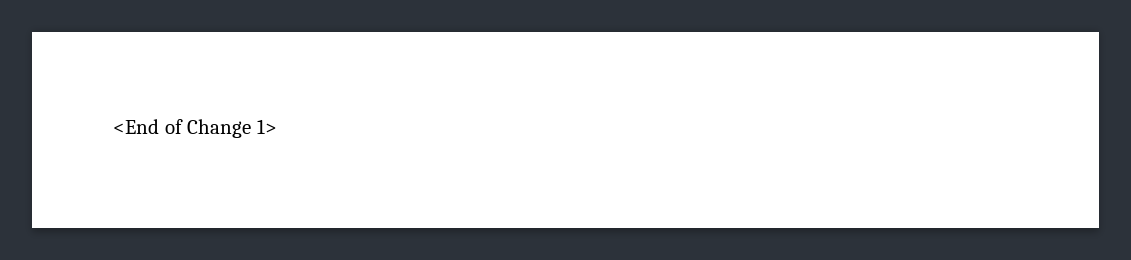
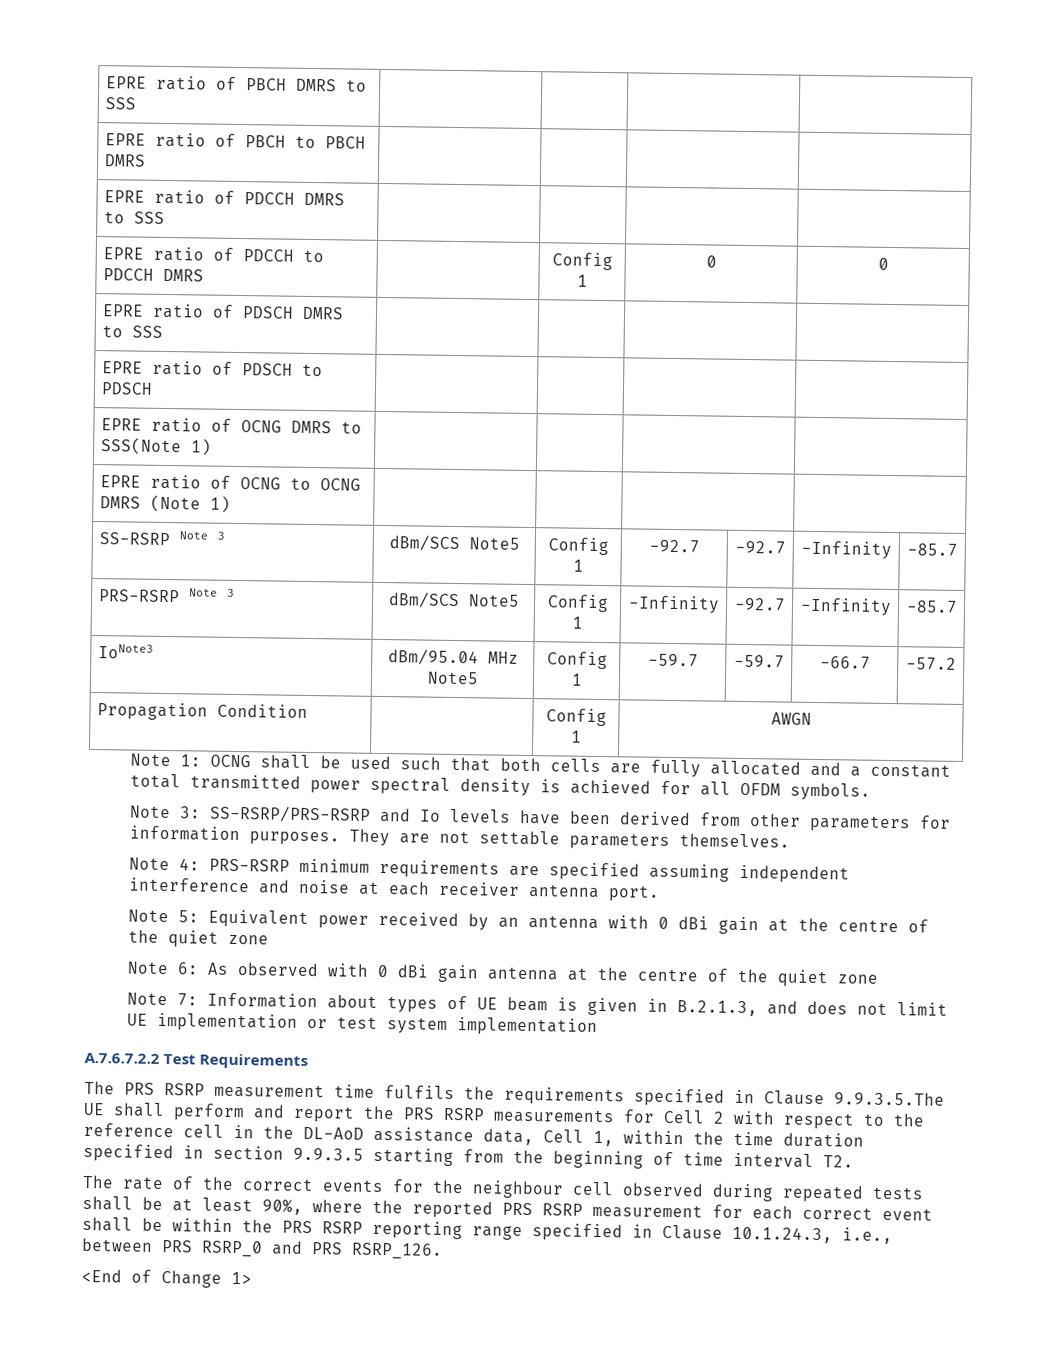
(113, 126) none -> [105,75,367,92] [104,97,136,110] [104,132,366,149] [104,154,146,167] [103,189,345,206] [103,211,165,224] [102,246,324,263] [102,268,204,282] [551,252,613,271] [576,274,588,287] [705,255,717,268] [877,257,889,270] [101,303,344,320] [101,325,163,338] [101,360,323,377] [100,382,153,395] [100,417,362,434] [100,437,212,456] [99,474,361,491] [99,494,231,513] [98,531,225,546] [388,535,520,552] [547,537,609,556] [572,559,584,572] [648,539,700,553] [734,540,786,554] [800,540,892,560] [906,543,958,556] [98,588,235,603] [387,592,520,609] [546,594,609,613] [571,616,583,629] [627,595,720,614] [733,597,786,611] [799,597,892,617] [905,600,958,613] [97,644,154,659] [387,649,519,666] [426,671,479,685] [546,651,608,670] [570,673,583,686] [647,653,699,667] [733,654,785,668] [819,656,871,669] [905,657,957,670] [96,702,308,721] [545,708,607,727] [570,730,582,743] [770,712,812,725] [129,753,951,778] [129,773,871,801] [129,805,951,833] [128,825,790,850] [128,857,850,884] [128,877,660,902] [127,909,929,935] [127,929,269,948] [126,961,878,988] [126,992,948,1017] [126,1012,598,1036] [84,1052,309,1070] [84,1080,945,1107] [83,1102,925,1130] [83,1122,864,1148] [83,1143,854,1169] [82,1174,924,1203] [82,1195,933,1221] [82,1216,893,1245] [82,1237,443,1260] EPRE ratio of PBCH DMRS to SSS | | | | // EPRE ratio of PBCH to PBCH DMRS | | | | // EPRE ratio of PDCCH DMRS to SSS | | | | // EPRE ratio of PDCCH to PDCCH DMRS | | Config 1 | 0 | 0 // EPRE ratio of PDSCH DMRS to SSS | | | | // EPRE ratio of PDSCH to PDSCH | | | | // EPRE ratio of OCNG DMRS to SSS(Note 1) | | | | // EPRE ratio of OCNG to OCNG DMRS (Note 1) | | | | // SS-RSRP Note 3 | dBm/SCS Note5 | Config 1 | -92.7 | -92.7 | -Infinity | -85.7 // PRS-RSRP Note 3 | dBm/SCS Note5 | Config 1 | -Infinity | -92.7 | -Infinity | -85.7 // IoNote3 | dBm/95.04 MHz Note5 | Config 1 | -59.7 | -59.7 | -66.7 | -57.2 // Propagation Condition | | Config 1 | AWGN // Note 1: OCNG shall be used such that both cells are fully allocated and a constant total transmitted power spectral density is achieved for all OFDM symbols. // Note 3: SS-RSRP/PRS-RSRP and Io levels have been derived from other parameters for information purposes. They are not settable parameters themselves. // Note 4: PRS-RSRP minimum requirements are specified assuming independent interference and noise at each receiver antenna port. // Note 5: Equivalent power received by an antenna with 0 dBi gain at the centre of the quiet zone // Note 6: As observed with 0 dBi gain antenna at the centre of the quiet zone // Note 7: Information about types of UE beam is given in B.2.1.3, and does not limit UE implementation or test system implementation // A.7.6.7.2.2 Test Requirements // The PRS RSRP measurement time fulfils the requirements specified in Clause 9.9.3.5.The UE shall perform and report the PRS RSRP measurements for Cell 2 with respect to the reference cell in the DL-AoD assistance data, Cell 1, within the time duration specified in section 9.9.3.5 starting from the beginning of time interval T2. // The rate of the correct events for the neighbour cell observed during repeated tests shall be at least 90%, where the reported PRS RSRP measurement for each correct event shall be within the PRS RSRP reporting range specified in Clause 10.1.24.3, i.e., between PRS RSRP_0 and PRS RSRP_126. //

